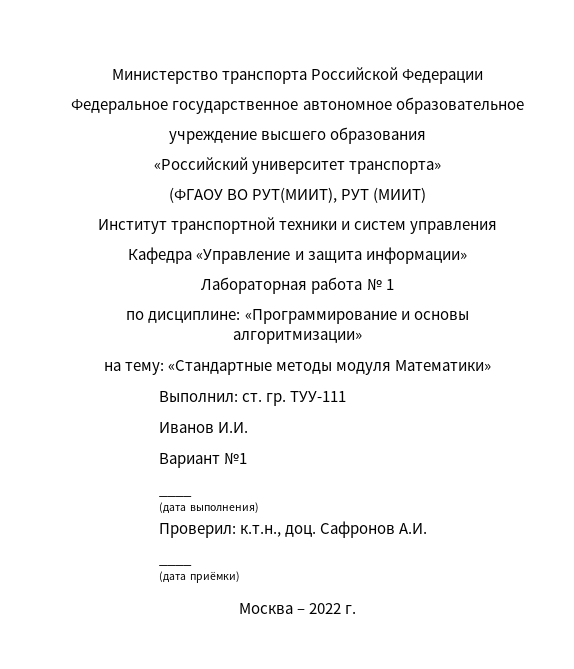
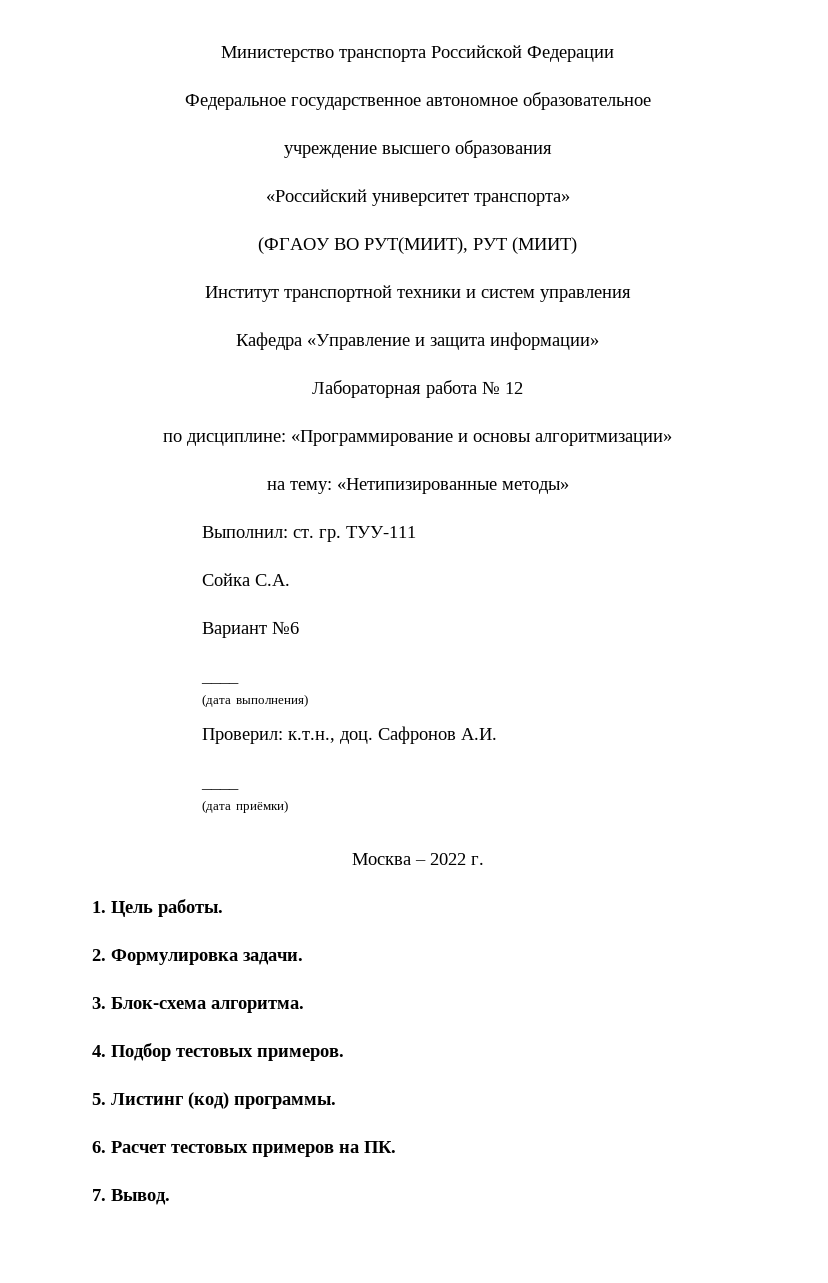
[385,279,394,290] 1 -> [505,382,523,394] 12
[167,360,492,375] «Стандартные методы модуля Математики» -> [336,478,569,494] «Нетипизированные методы»
[159,422,249,433] Иванов И.И. -> [201,573,290,586] Сойка С.А.
[224,452,248,464] №1 -> [271,621,299,634] №6
(357, 609) none -> [92,899,223,917] [92,949,303,965] [92,997,304,1013] [92,1043,344,1061] [92,1092,336,1109] [92,1141,396,1157] [92,1189,170,1205] // 1. Цель работы. // 2. Формулировка задачи. // 3. Блок-схема алгоритма. // 4. Подбор тестовых примеров. // 5. Листинг (код) программы. // 6. Расчет тестовых примеров на ПК. // 7. Вывод.

